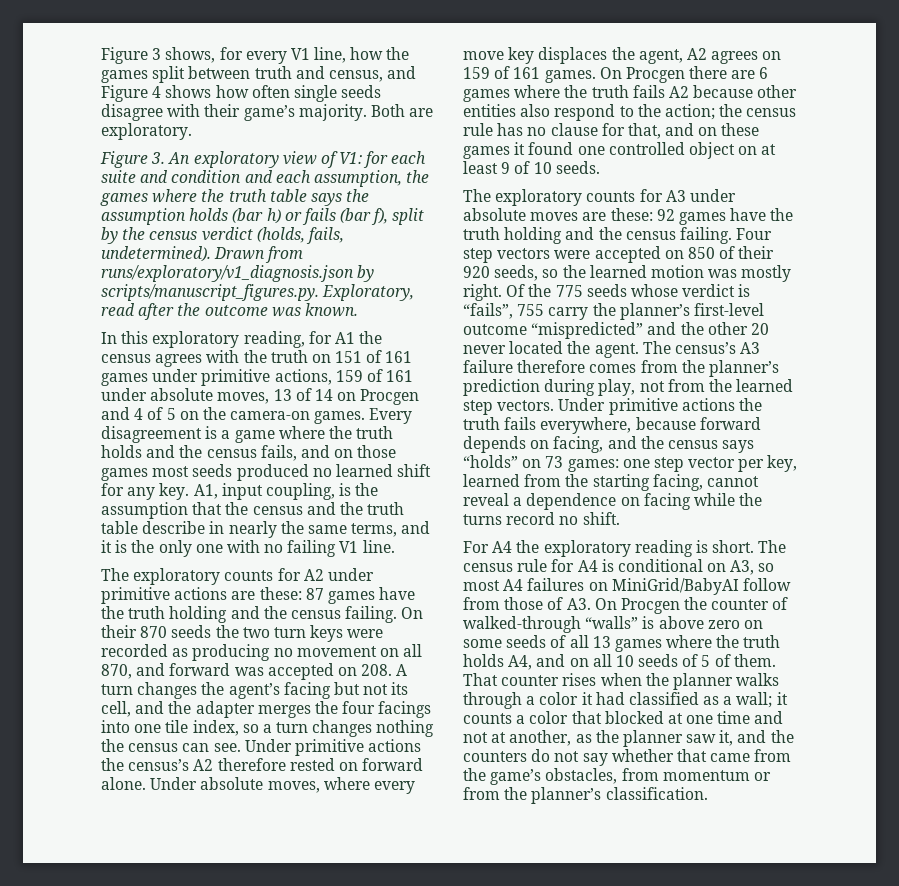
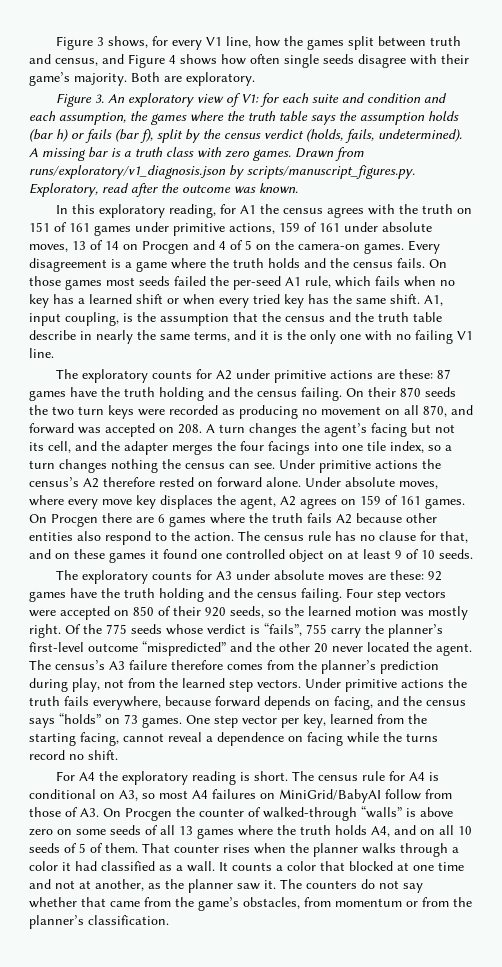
(211, 254) none -> [29,147,291,161] A missing bar is a truth class with zero games.
[260,445,354,461] fails, and on -> [397,258,447,268] fails. On
[236,464,432,481] [101,483,190,500] produced no learned shift for any key. -> [174,276,455,290] [29,294,420,308] failed the per-seed A1 rule, which fails when no key has a learned shift or when every tried key has the same shift.
[664,104,743,120] action; the -> [194,531,260,541] action. The
[567,459,650,472] games: one -> [142,715,210,728] games. One
[736,692,788,708] wall; it -> [187,861,228,872] wall. It
[719,730,794,746] it, and the -> [264,879,302,889] it. The

